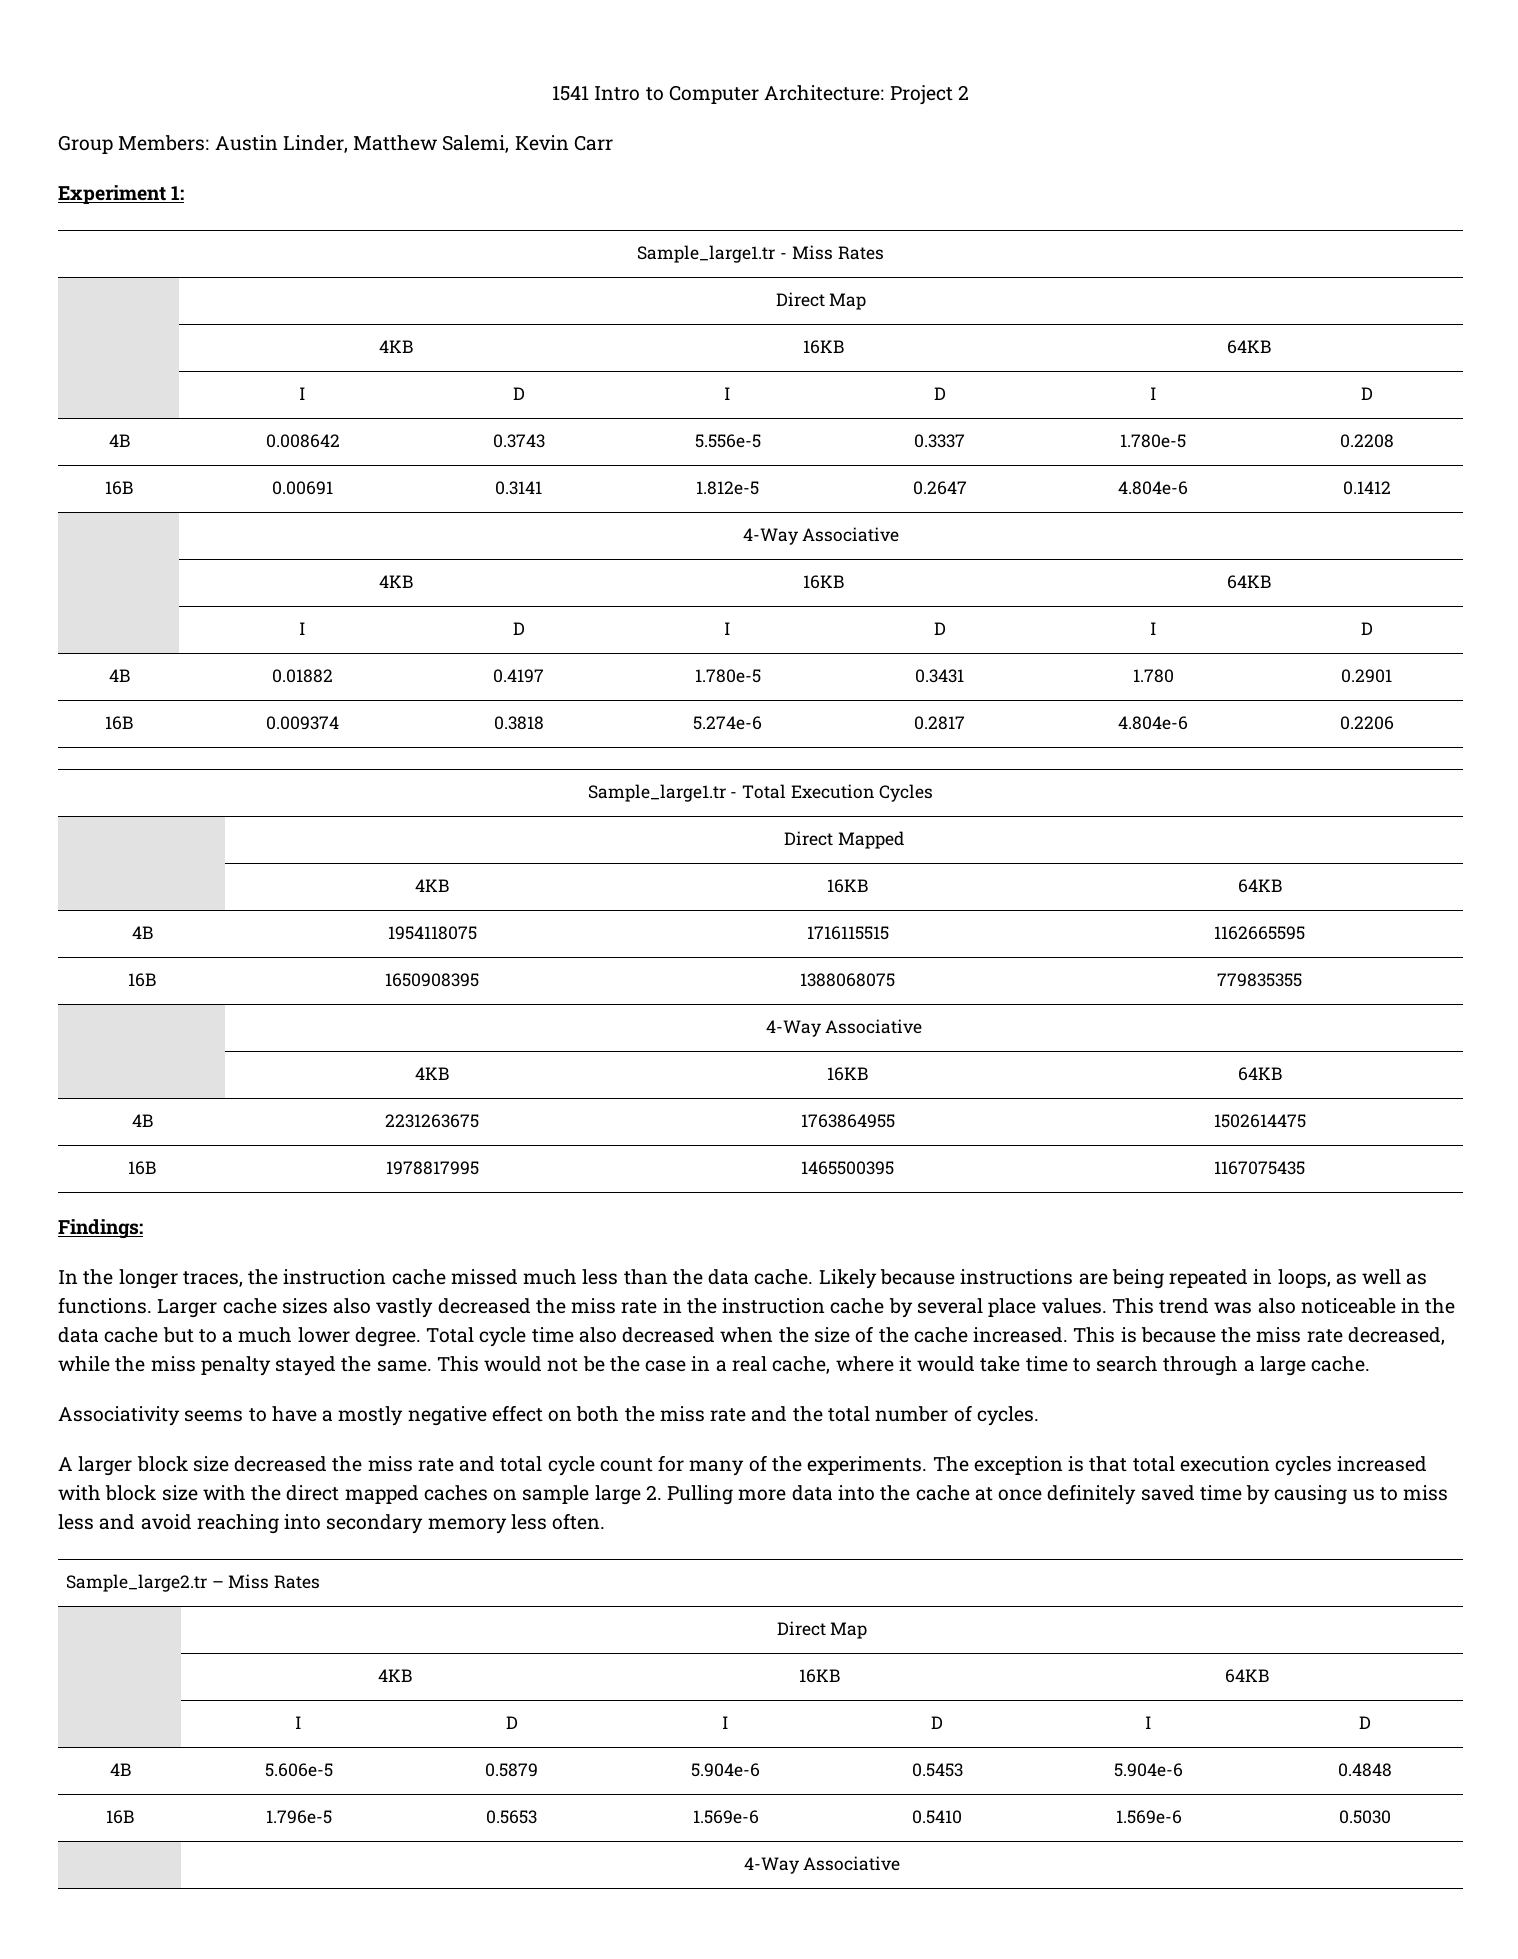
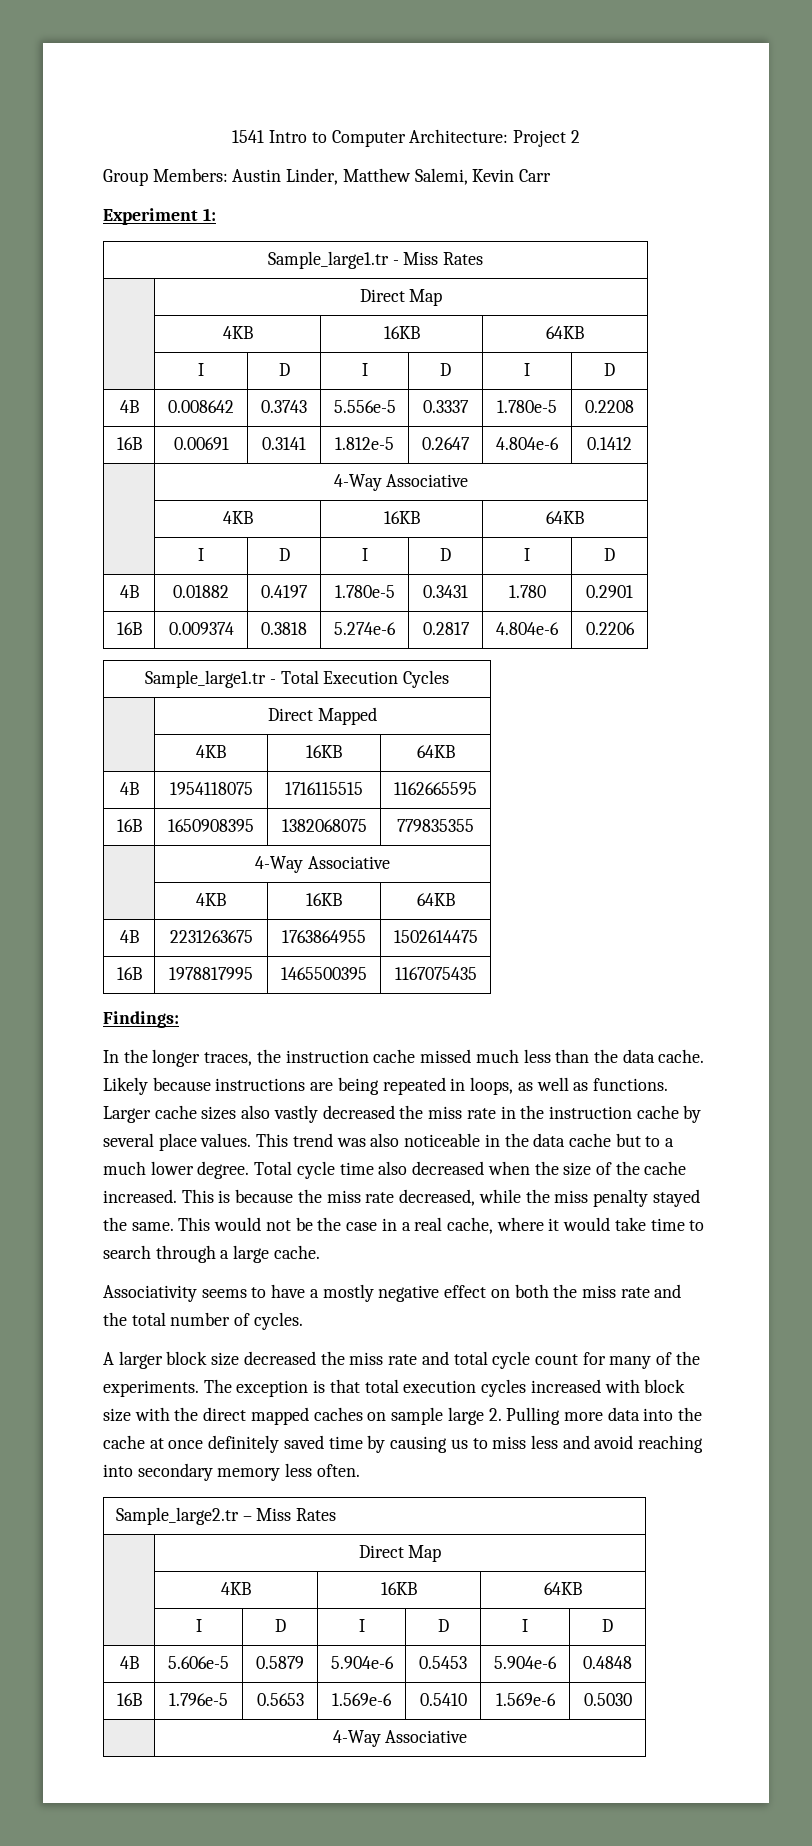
[800,973,896,987] 1388068075 -> [281,819,367,832] 1382068075

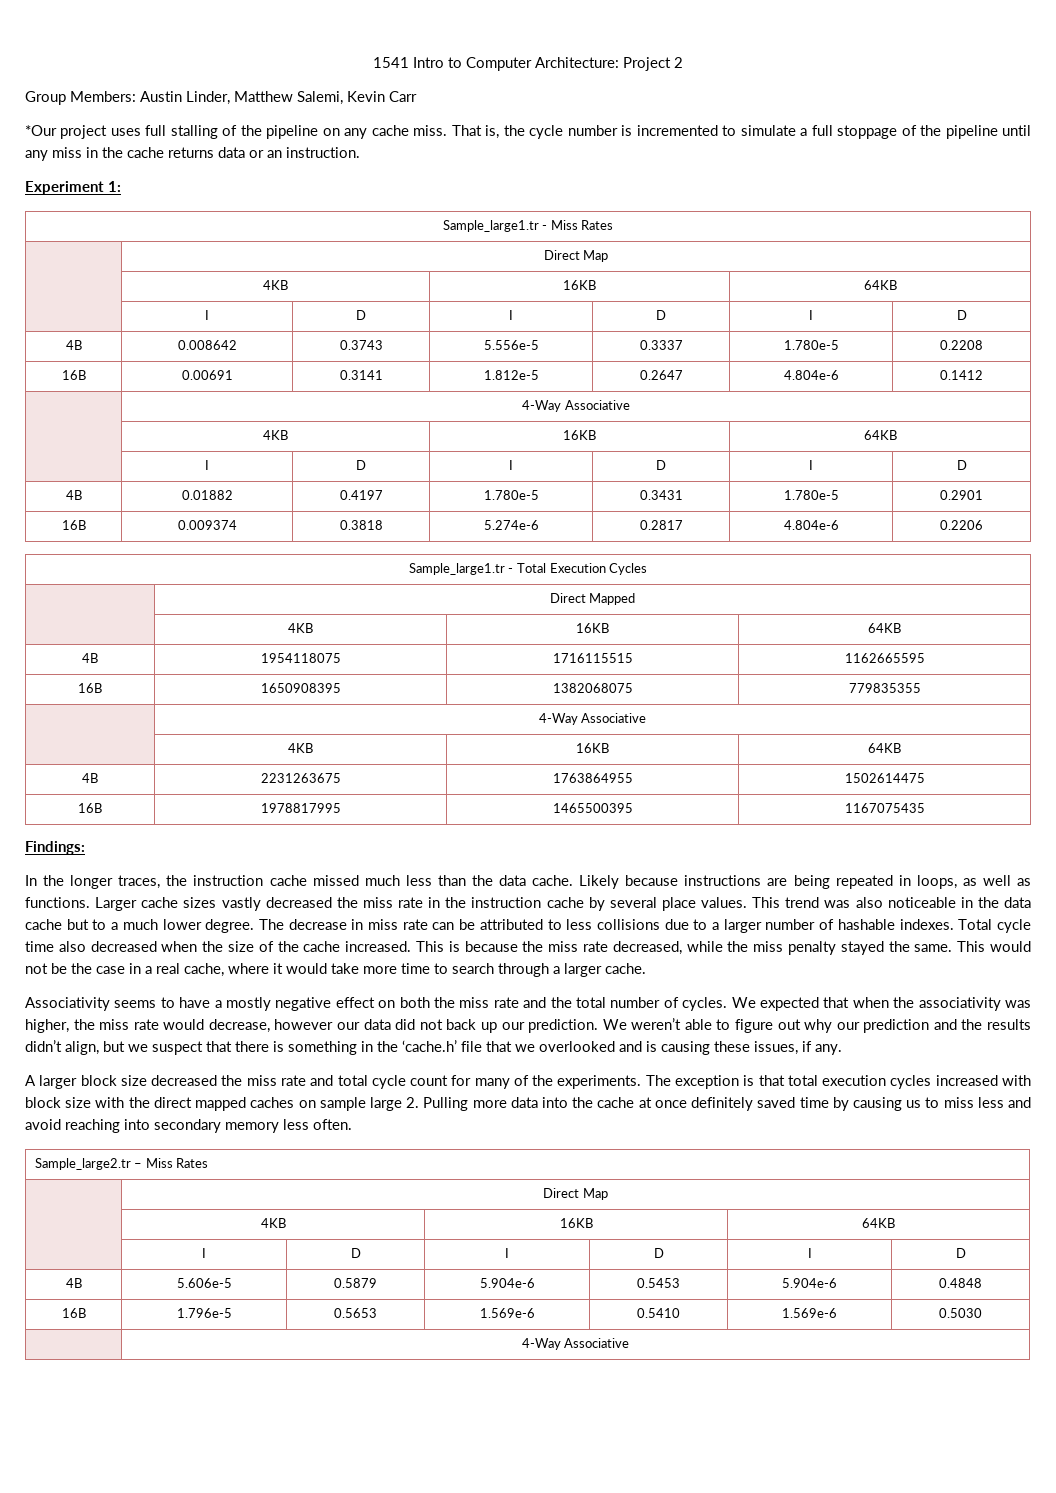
(552, 175) none -> [25,125,1032,139] [25,147,360,161] // *Our project uses full stalling of the pipeline on any cache miss. That is, the cycle number is incremented to simulate a full stoppage of the pipeline until any miss in the cache returns data or an instruction.
[508,585,546,598] 1.780 -> [783,490,839,500] 1.780e-5
[241,1105,271,1119] also -> (217, 902) none
(250, 1170) none -> [258,919,954,933] The decrease in miss rate can be attributed to less collisions due to a larger number of hashable indexes.
(646, 1224) none -> [363,966,397,974] more
[233,1245,270,1263] large -> [564,963,602,977] larger
(303, 1321) none -> [731,997,1031,1011] [25,1018,1032,1033] [25,1040,842,1055] We expected that when the associativity was higher, the miss rate would decrease, however our data did not back up our prediction. We weren’t able to figure out why our prediction and the results didn’t align, but we suspect that there is something in the ‘cache.h’ file that we overlooked and is causing these issues, if any.

